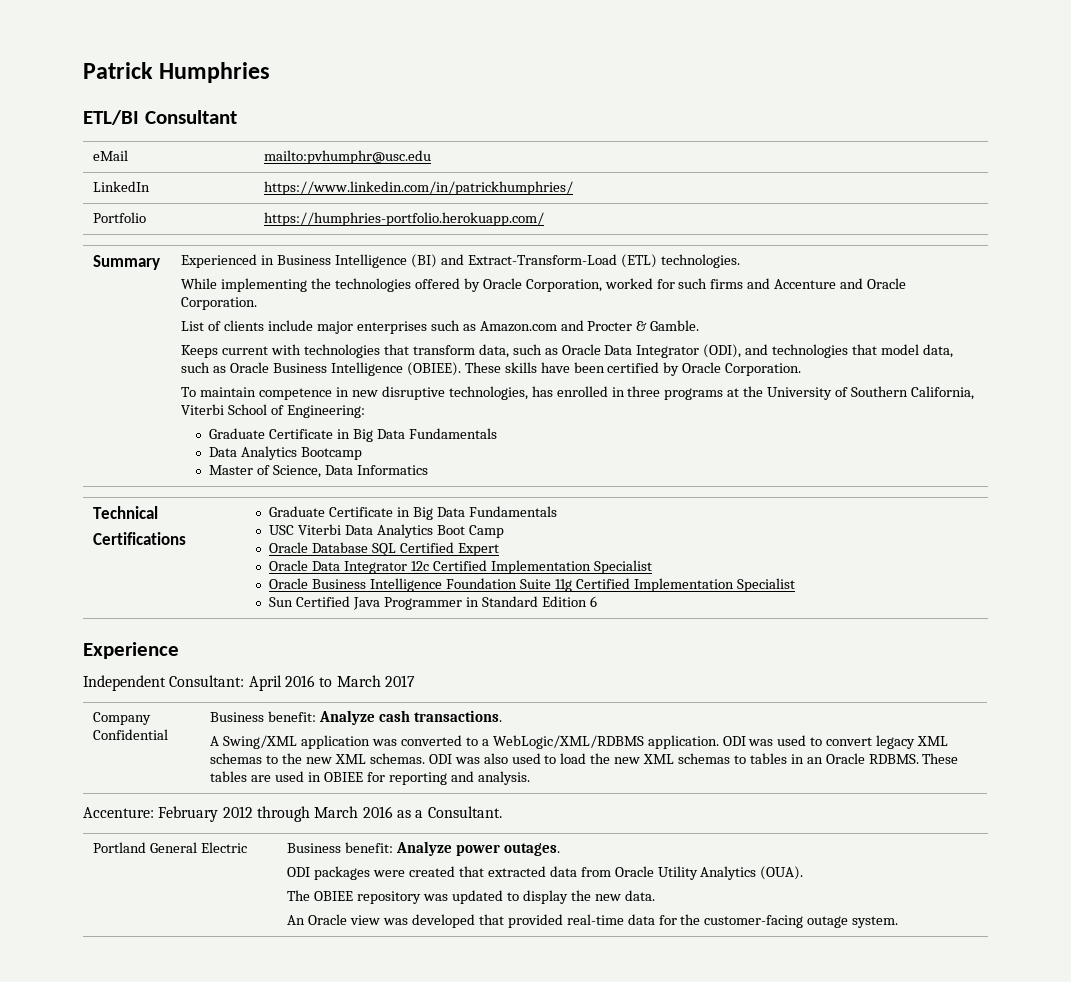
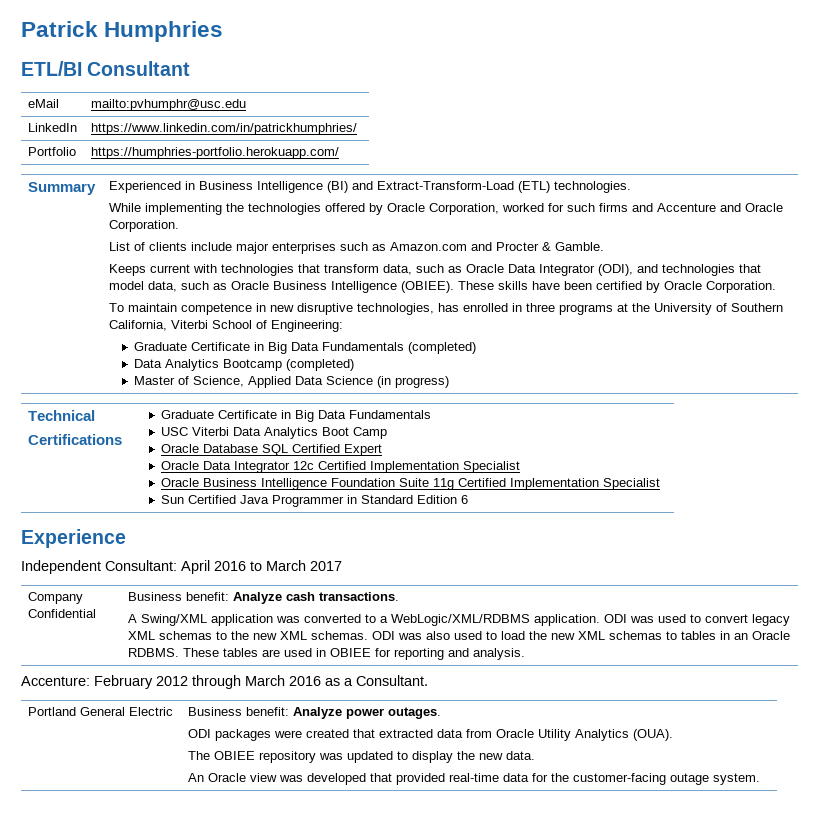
(497, 433) none -> [407,342,476,354] (completed)
(363, 453) none -> [285,359,354,371] (completed)
[324,465,428,475] Data Informatics -> [247,376,449,388] Applied Data Science (in progress)

